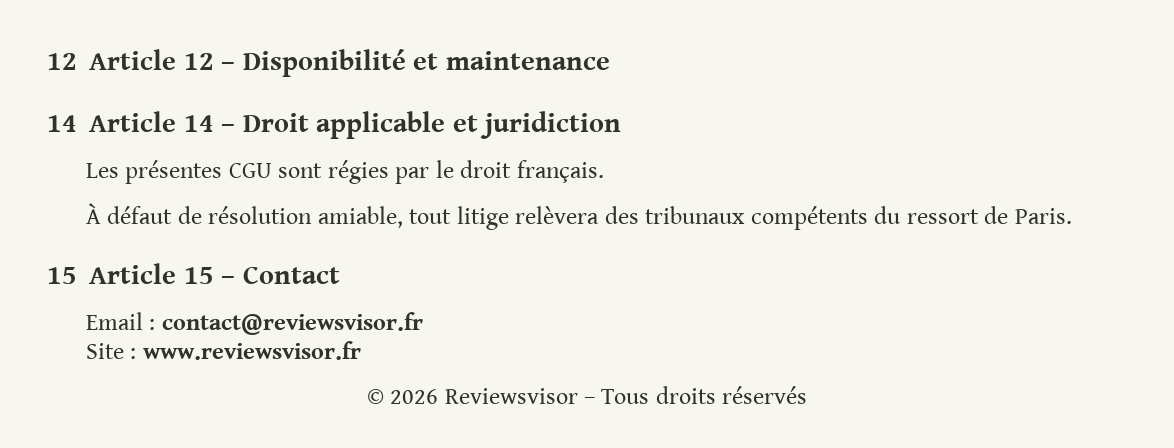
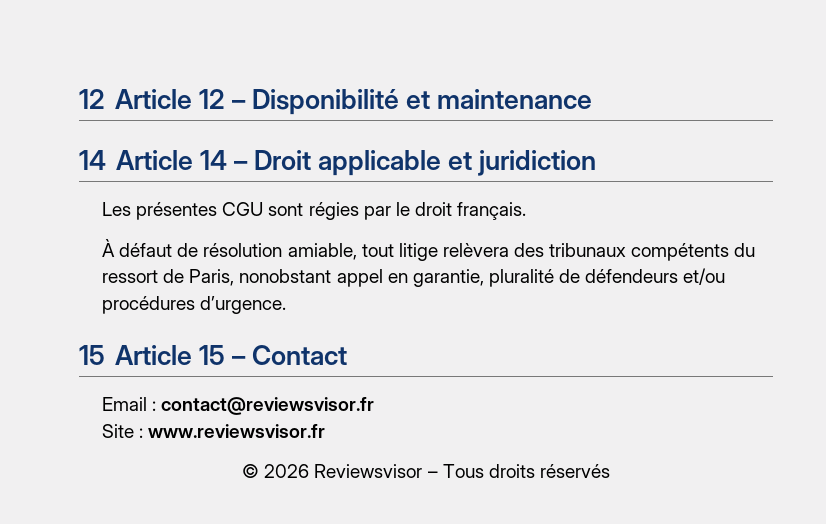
[1014,208,1072,224] Paris. -> [189,268,726,287] [102,296,287,314] Paris, nonobstant appel en garantie, pluralité de défendeurs et/ou procédures d’urgence.

